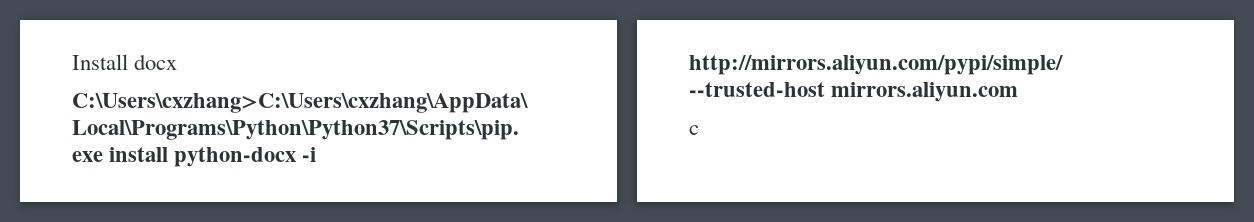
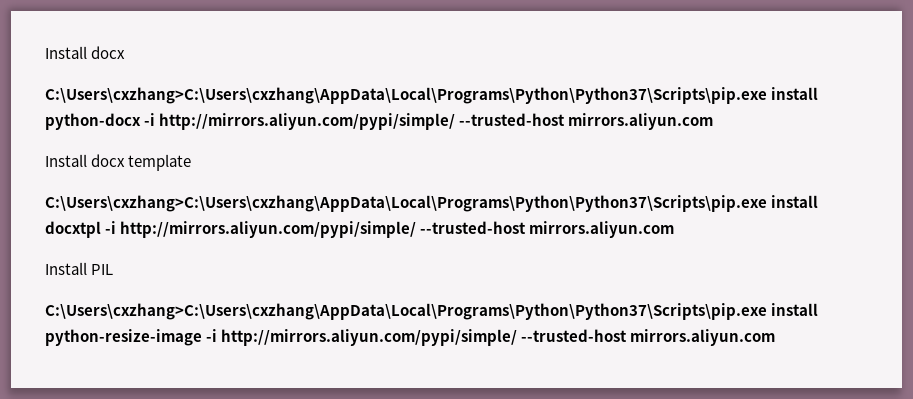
[689,125,699,135] c -> [45,154,192,171] [45,195,819,212] [45,221,675,238] [45,262,114,275] [45,303,819,320] [45,329,776,346] Install docx template // C:\Users\cxzhang>C:\Users\cxzhang\AppData\Local\Programs\Python\Python37\Scripts\pip.exe install docxtpl -i http://mirrors.aliyun.com/pypi/simple/ --trusted-host mirrors.aliyun.com // Install PIL // C:\Users\cxzhang>C:\Users\cxzhang\AppData\Local\Programs\Python\Python37\Scripts\pip.exe install python-resize-image -i http://mirrors.aliyun.com/pypi/simple/ --trusted-host mirrors.aliyun.com

